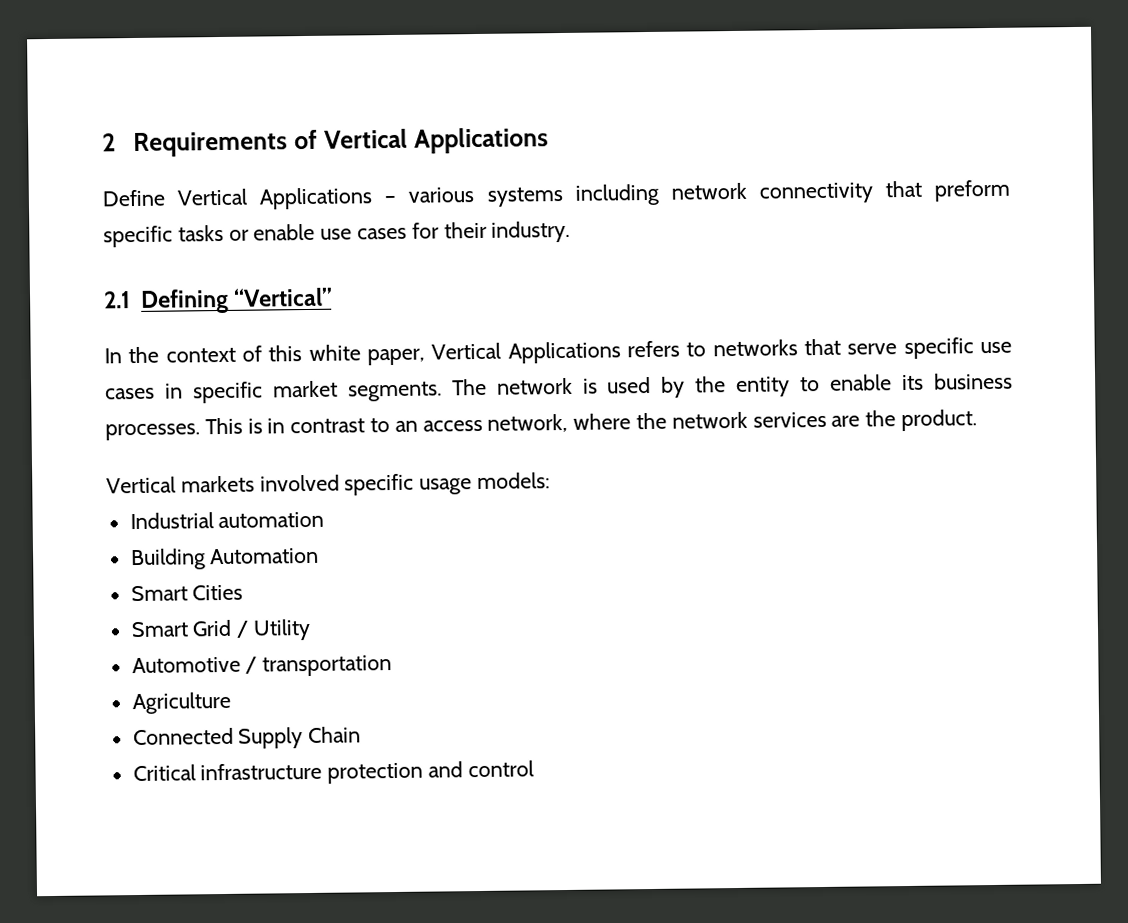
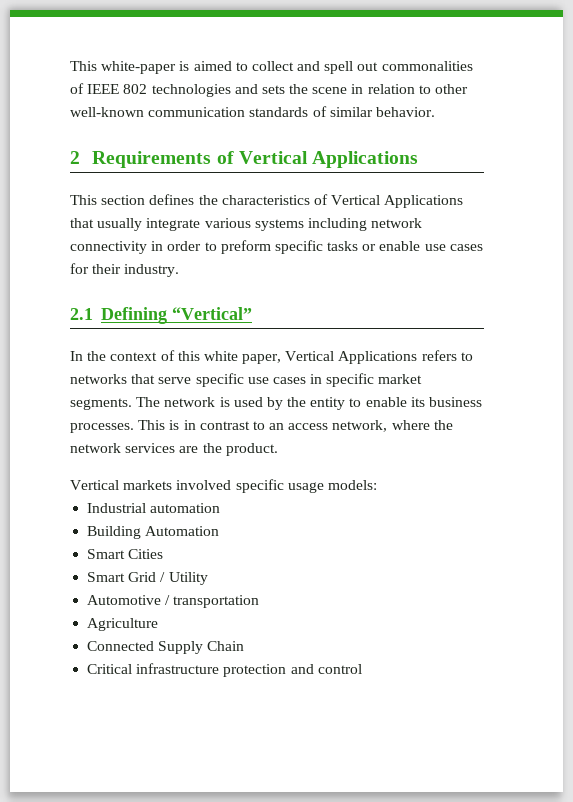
(102, 142) none -> [70,61,473,74] [70,83,469,97] [70,106,435,117] This white-paper is aimed to collect and spell out commonalities of IEEE 802 technologies and sets the scene in relation to other well-known communication standards of similar behavior. //
[102,187,397,210] Define Vertical Applications – -> [70,194,464,208] [70,218,201,231] This section defines the characteristics of Vertical Applications that usually integrate
[884,180,922,198] that -> [151,241,217,251] in order to

